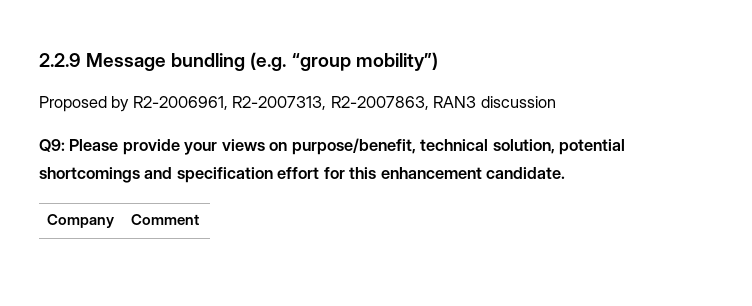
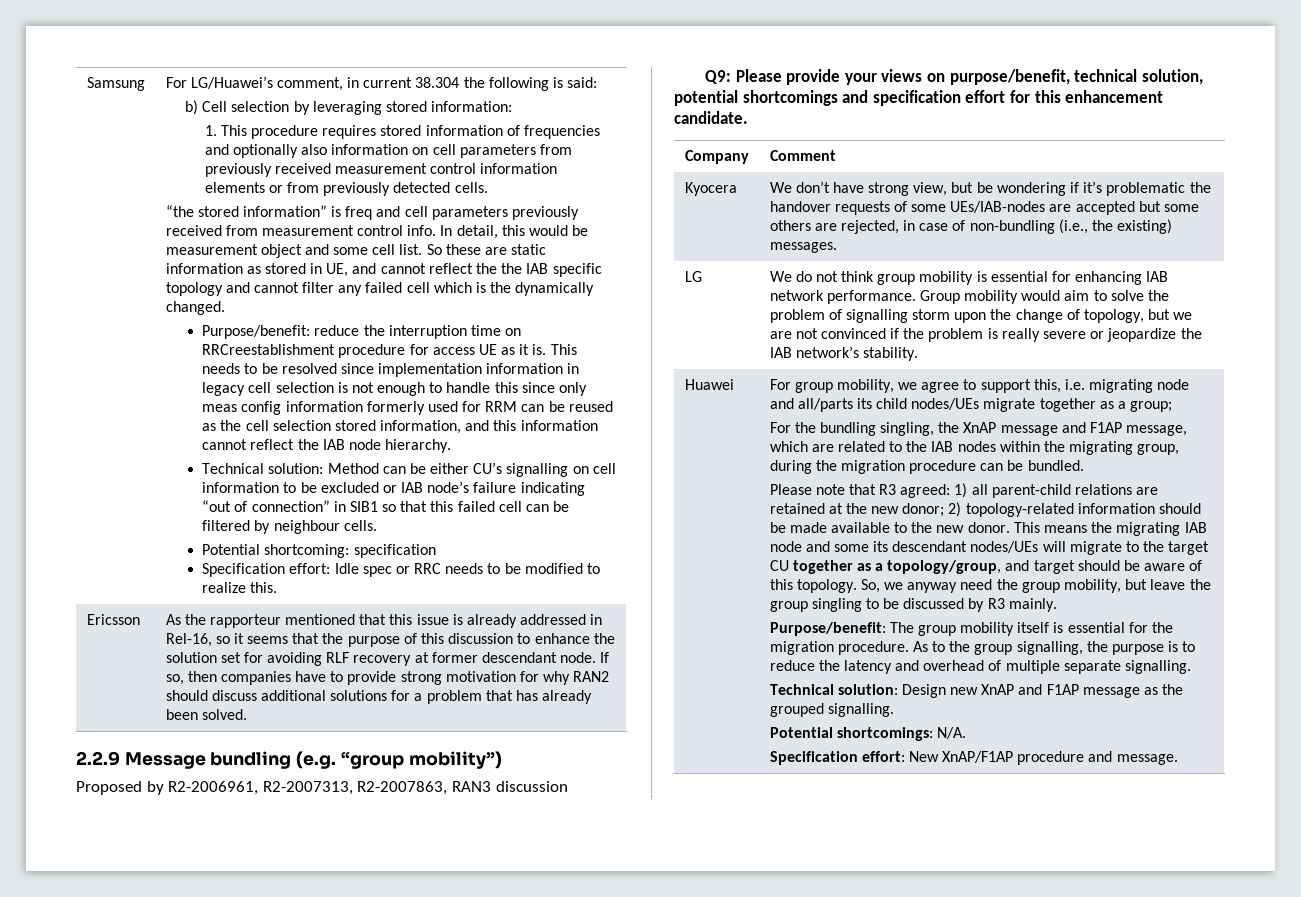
(39, 60) none -> [86,77,145,91] [165,76,598,91] [185,100,513,115] [204,125,600,139] [204,144,572,158] [204,163,558,177] [204,182,488,196] [165,205,579,220] [165,225,589,239] [165,244,547,258] [165,263,602,277] [165,282,595,296] [165,301,225,315] [202,325,522,339] [202,344,577,358] [202,363,580,377] [202,382,587,396] [202,401,613,415] [202,420,598,434] [202,439,452,453] [202,462,616,477] [202,481,585,496] [202,500,570,512] [202,520,377,534] [202,544,436,558] [202,563,600,577] [202,582,278,593] [86,614,140,625] [165,614,603,628] [165,633,615,647] [165,652,610,666] [165,671,610,685] [165,690,593,704] [165,709,247,720] Samsung | For LG/Huawei’s comment, in current 38.304 the following is said: // b) Cell selection by leveraging stored information: // 1. This procedure requires stored information of frequencies and optionally also information on cell parameters from previously received measurement control information elements or from previously detected cells. // “the stored information” is freq and cell parameters previously received from measurement control info. In detail, this would be measurement object and some cell list. So these are static information as stored in UE, and cannot reflect the the IAB specific topology and cannot filter any failed cell which is the dynamically changed. // Purpose/benefit: reduce the interruption time on RRCreestablishment procedure for access UE as it is. This needs to be resolved since implementation information in legacy cell selection is not enough to handle this since only meas config information formerly used for RRM can be reused as the cell selection stored information, and this information cannot reflect the IAB node hierarchy. // Technical solution: Method can be either CU’s signalling on cell information to be excluded or IAB node’s failure indicating “out of connection” in SIB1 so that this failed cell can be filtered by neighbour cells. // Potential shortcoming: specification // Specification effort: Idle spec or RRC needs to be modified to realize this. // Ericsson | As the rapporteur mentioned that this issue is already addressed in Rel-16, so it seems that the purpose of this discussion to enhance the solution set for avoiding RLF recovery at former descendant node. If so, then companies have to provide strong motivation for why RAN2 should discuss additional solutions for a problem that has already been solved. //
(200, 219) none -> [684,182,737,196] [769,181,1211,196] [769,201,1199,215] [769,219,1173,234] [769,242,837,253] [684,271,702,282] [769,271,1169,285] [769,290,1169,304] [769,309,1193,323] [769,328,1202,342] [769,346,918,361] [684,379,734,390] [769,379,1190,393] [769,398,1173,412] [769,422,1188,436] [769,441,1180,455] [769,460,1084,474] [769,483,1159,498] [769,502,1201,517] [769,522,1207,536] [769,541,1210,555] [769,560,1203,574] [769,579,1211,593] [769,598,1057,612] [769,622,1173,636] [769,641,1196,655] [769,660,1191,674] [769,684,1184,698] [769,703,894,717] [769,727,966,741] [769,751,1178,765] // Kyocera | We don’t have strong view, but be wondering if it’s problematic the handover requests of some UEs/IAB-nodes are accepted but some others are rejected, in case of non-bundling (i.e., the existing) messages. // LG | We do not think group mobility is essential for enhancing IAB network performance. Group mobility would aim to solve the problem of signalling storm upon the change of topology, but we are not convinced if the problem is really severe or jeopardize the IAB network’s stability. // Huawei | For group mobility, we agree to support this, i.e. migrating node and all/parts its child nodes/UEs migrate together as a group; // For the bundling singling, the XnAP message and F1AP message, which are related to the IAB nodes within the migrating group, during the migration procedure can be bundled. // Please note that R3 agreed: 1) all parent-child relations are retained at the new donor; 2) topology-related information should be made available to the new donor. This means the migrating IAB node and some its descendant nodes/UEs will migrate to the target CU together as a topology/group, and target should be aware of this topology. So, we anyway need the group mobility, but leave the group singling to be discussed by R3 mainly. // Purpose/benefit: The group mobility itself is essential for the migration procedure. As to the group signalling, the purpose is to reduce the latency and overhead of multiple separate signalling. // Technical solution: Design new XnAP and F1AP message as the grouped signalling. // Potential shortcomings: N/A. // Specification effort: New XnAP/F1AP procedure and message.

